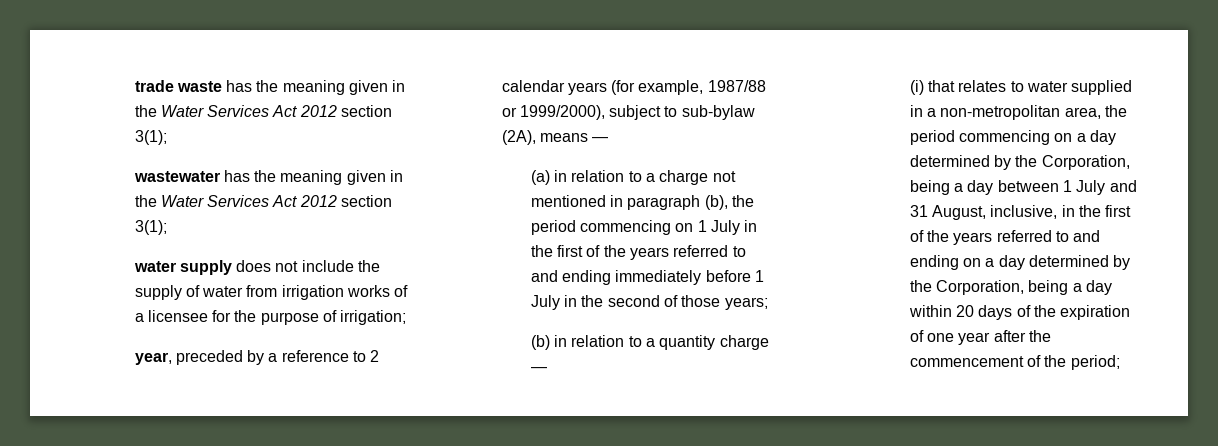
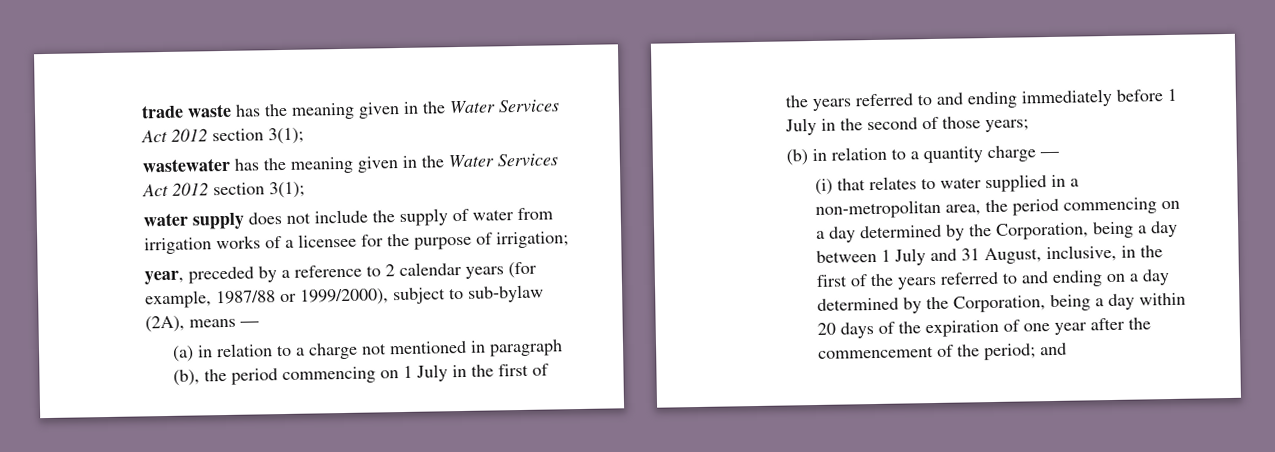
(1120, 362) none -> [1040,342,1068,356] and

